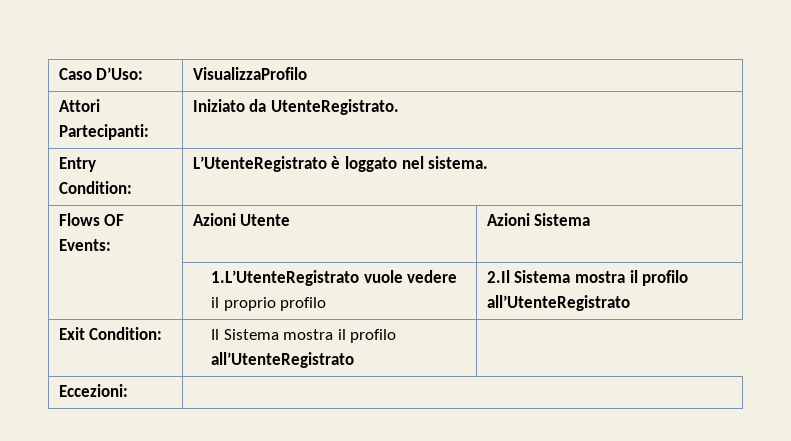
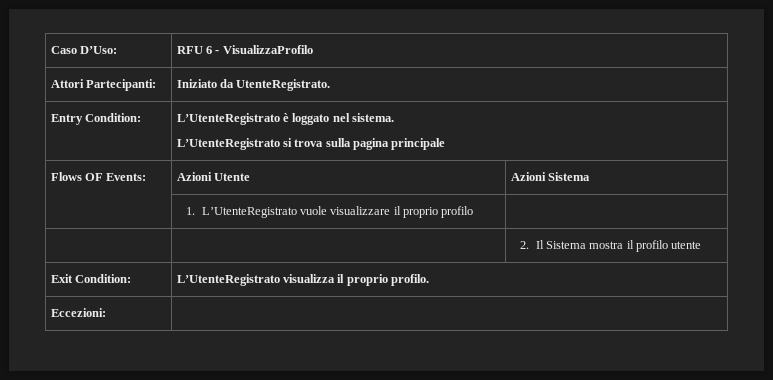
(144, 73) none -> [176,46,220,54] RFU 6 -
(489, 162) none -> [176,138,446,150] // L’UtenteRegistrato si trova sulla pagina principale
[210,270,458,286] 1.L’UtenteRegistrato vuole vedere -> [186,206,391,218] 1. L’UtenteRegistrato vuole visualizzare
[486,270,689,286] [486,295,630,311] [58,327,163,340] 2.Il Sistema mostra il profilo all’UtenteRegistrato // Exit Condition: | -> [520,241,530,249] // | | 2.
[210,352,354,368] all’UtenteRegistrato -> [671,241,702,249] [50,274,131,283] [176,274,430,286] utente // Exit Condition: | L’UtenteRegistrato visualizza il proprio profilo.

